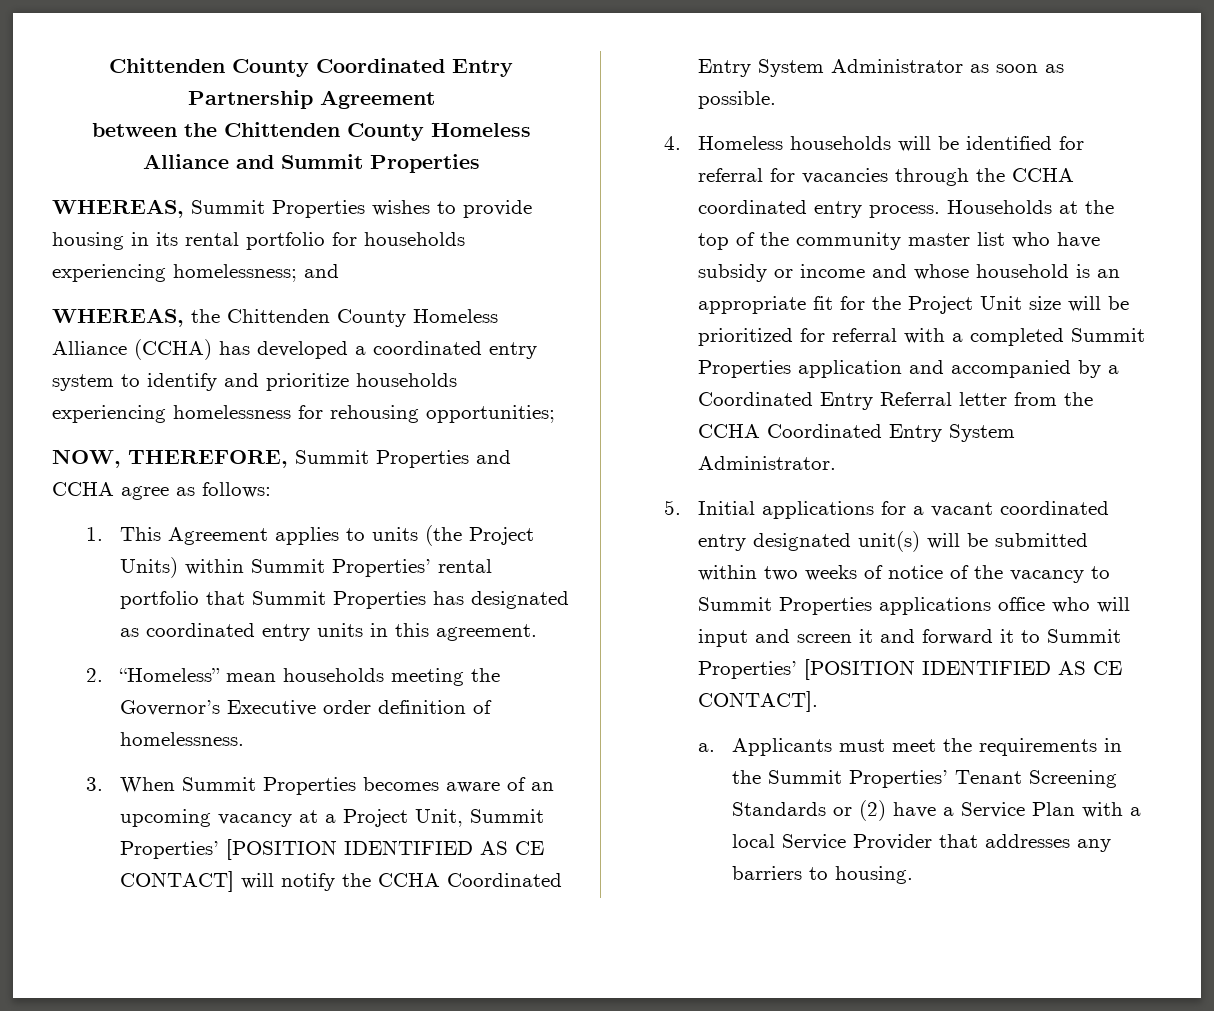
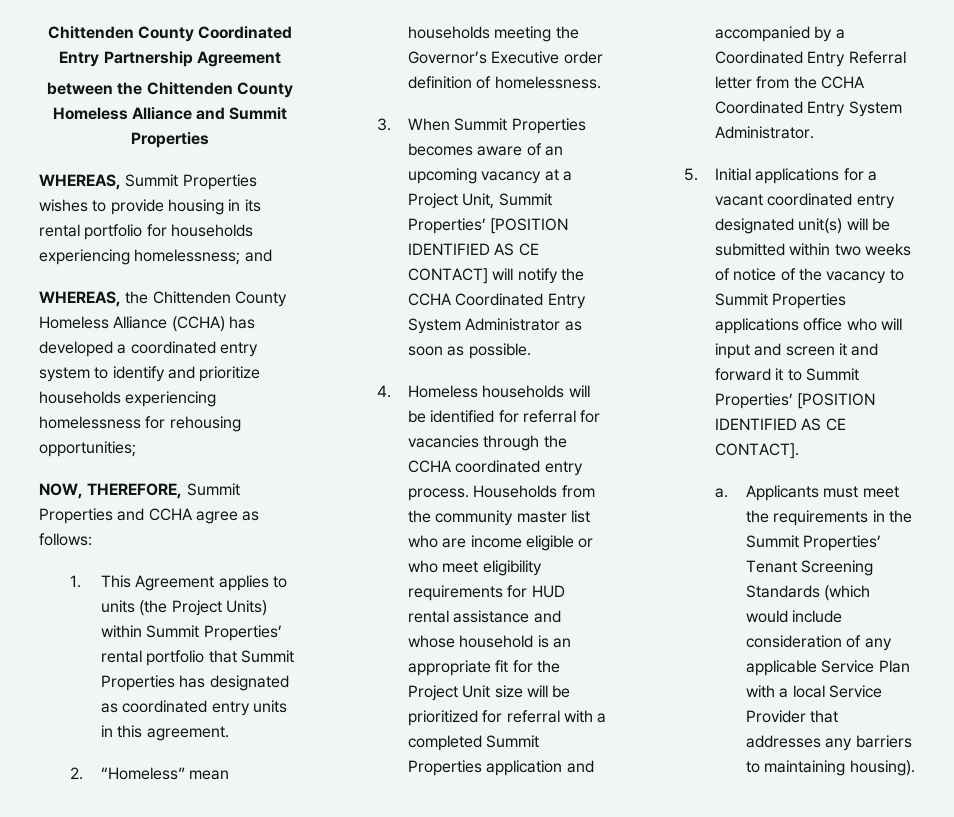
[1058,200,1114,214] [697,232,755,250] at the top of -> [561,485,595,498] from
[1056,232,1100,248] [697,264,865,282] have subsidy or income -> [442,535,594,551] [407,560,542,576] [407,585,565,601] [407,610,530,623] are income eligible or who meet eligibility requirements for HUD rental assistance
[832,800,954,821] or (2) have a -> [824,585,871,601] [745,610,843,623] [745,635,892,651] [745,660,817,676] (which would include consideration of any applicable
[834,866,913,884] housing. -> [764,760,915,776] maintaining housing).

